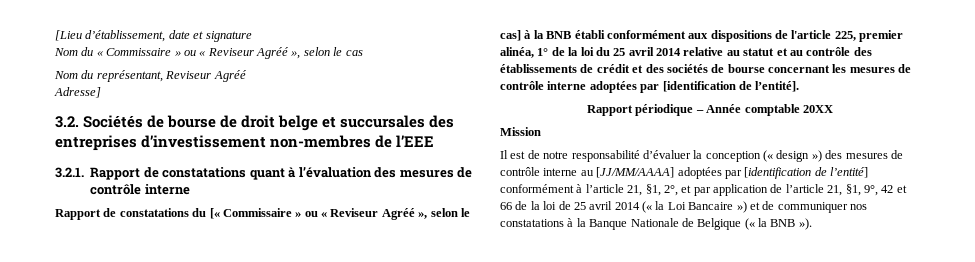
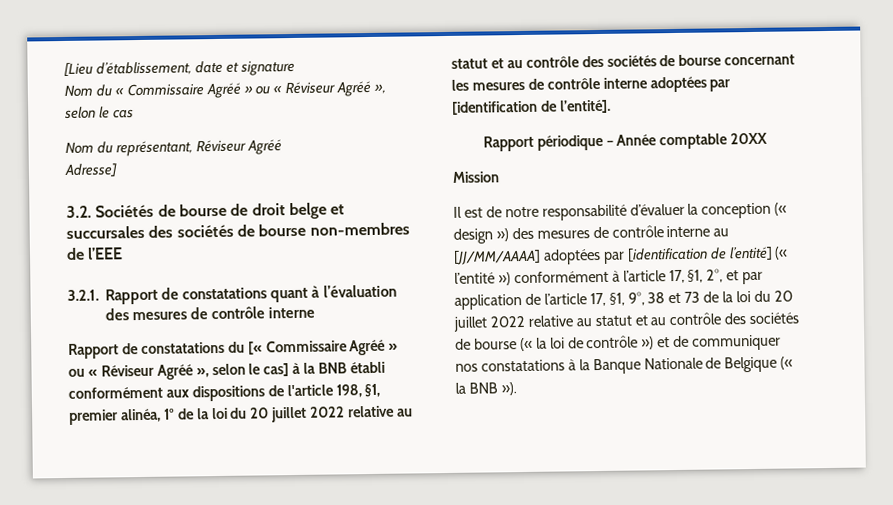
[174,48,254,56] » ou « Reviseur -> [205,81,336,99] Agréé » ou « Réviseur
[165,71,212,79] Reviseur -> [195,139,246,153] Réviseur
[55,135,267,151] entreprises d’investissement -> [176,223,307,238] sociétés de bourse
[295,208,379,217] » ou « Reviseur -> [349,339,399,356] [68,364,154,377] Agréé » ou « Réviseur
[834,31,856,41] 225, -> [335,383,381,398] 198, §1,
[613,47,872,56] [500,64,664,73] 25 avril 2014 relative au statut et au contrôle des établissements de crédit et des -> [250,405,414,423] [451,55,604,69] 20 juillet 2022 relative au statut et au contrôle des
(868, 172) none -> [774,246,789,260] [454,272,511,286] (« l’entité »)
[627,185,643,196] 21, -> [668,269,685,284] 17,
[827,185,843,196] 21, -> [589,292,606,307] 17,
[881,185,907,193] [500,201,734,213] 42 et 66 de la loi de 25 avril 2014 (« la Loi Bancaire -> [647,290,793,304] [453,312,800,332] [455,335,639,352] 38 et 73 de la loi du 20 juillet 2022 relative au statut et au contrôle des sociétés de bourse (« la loi de contrôle

